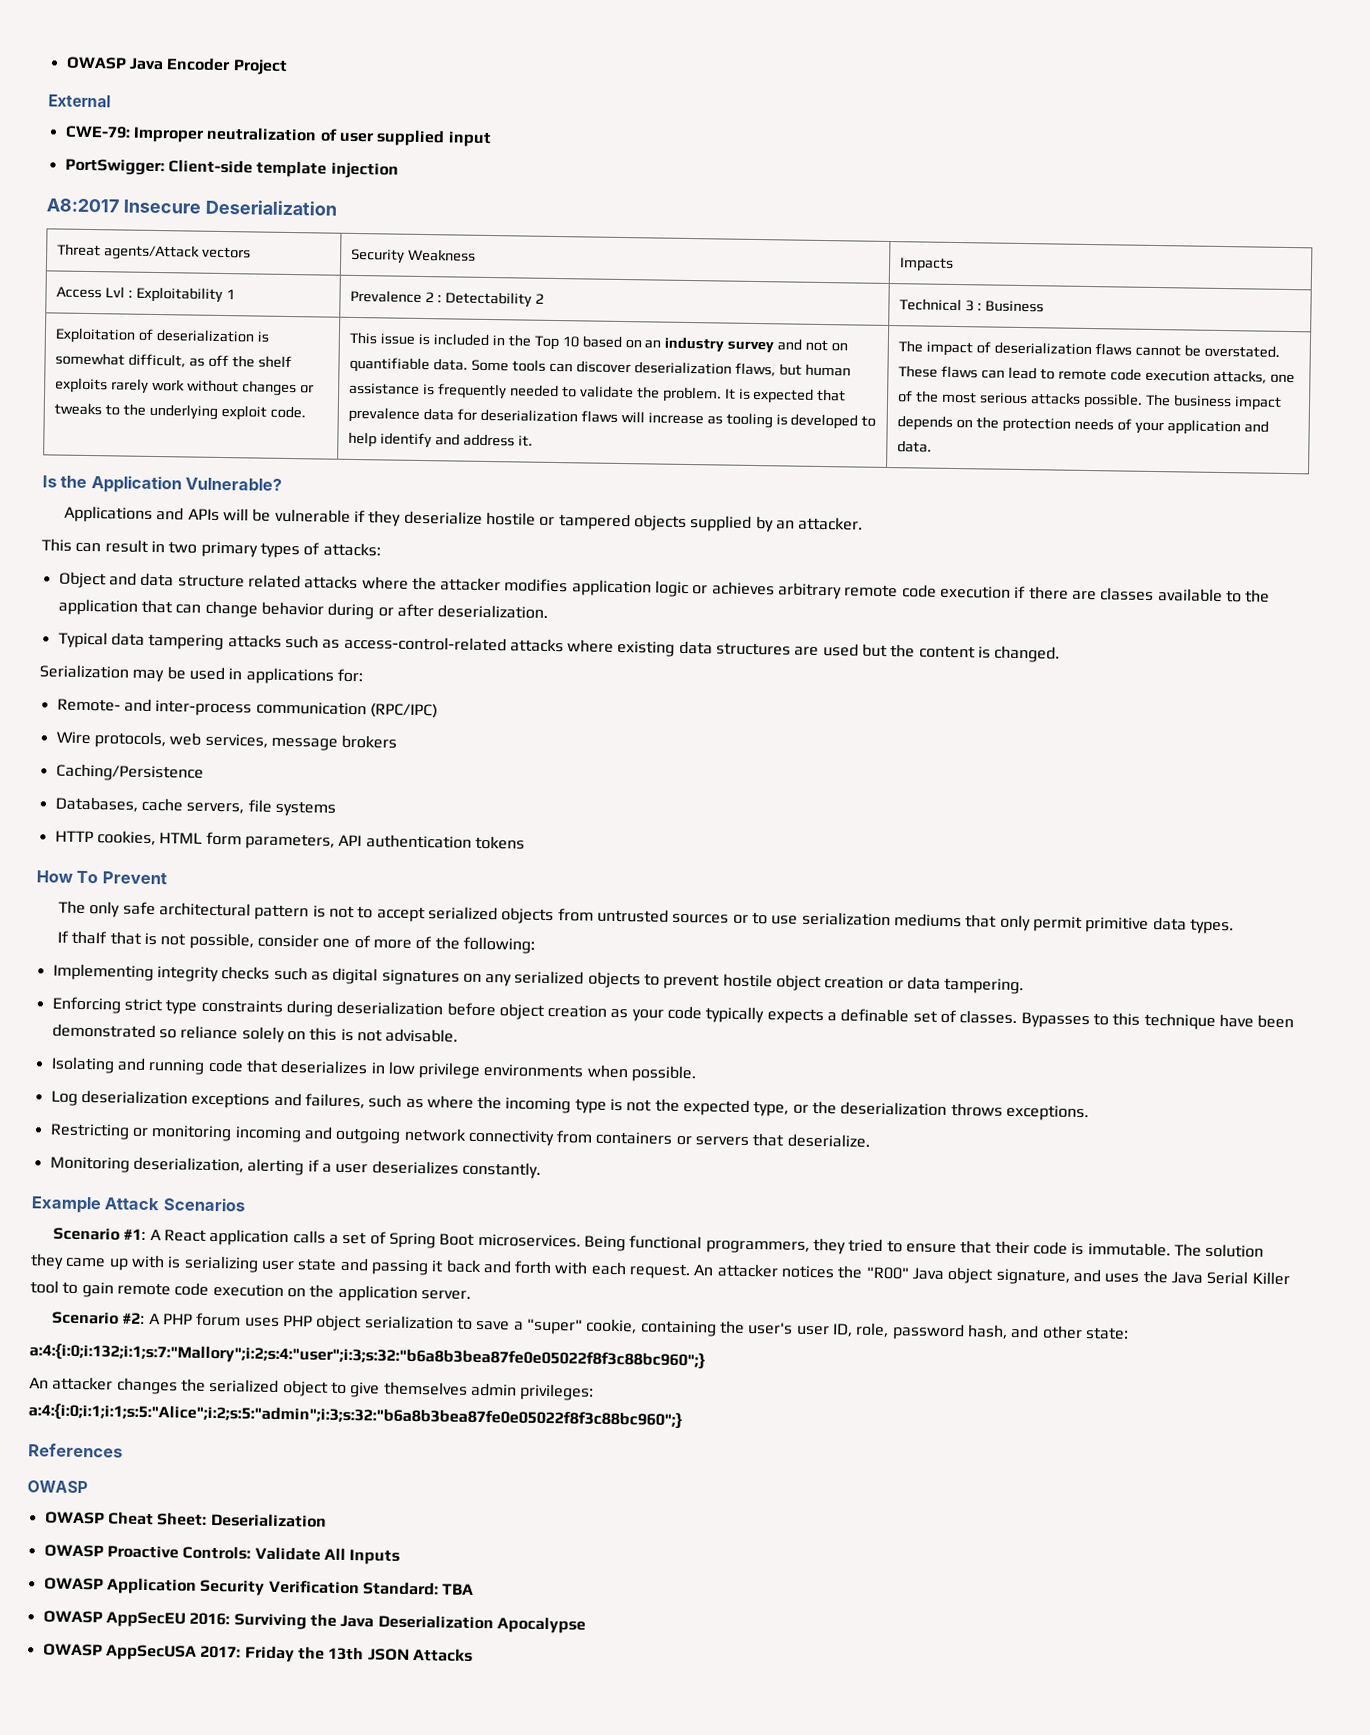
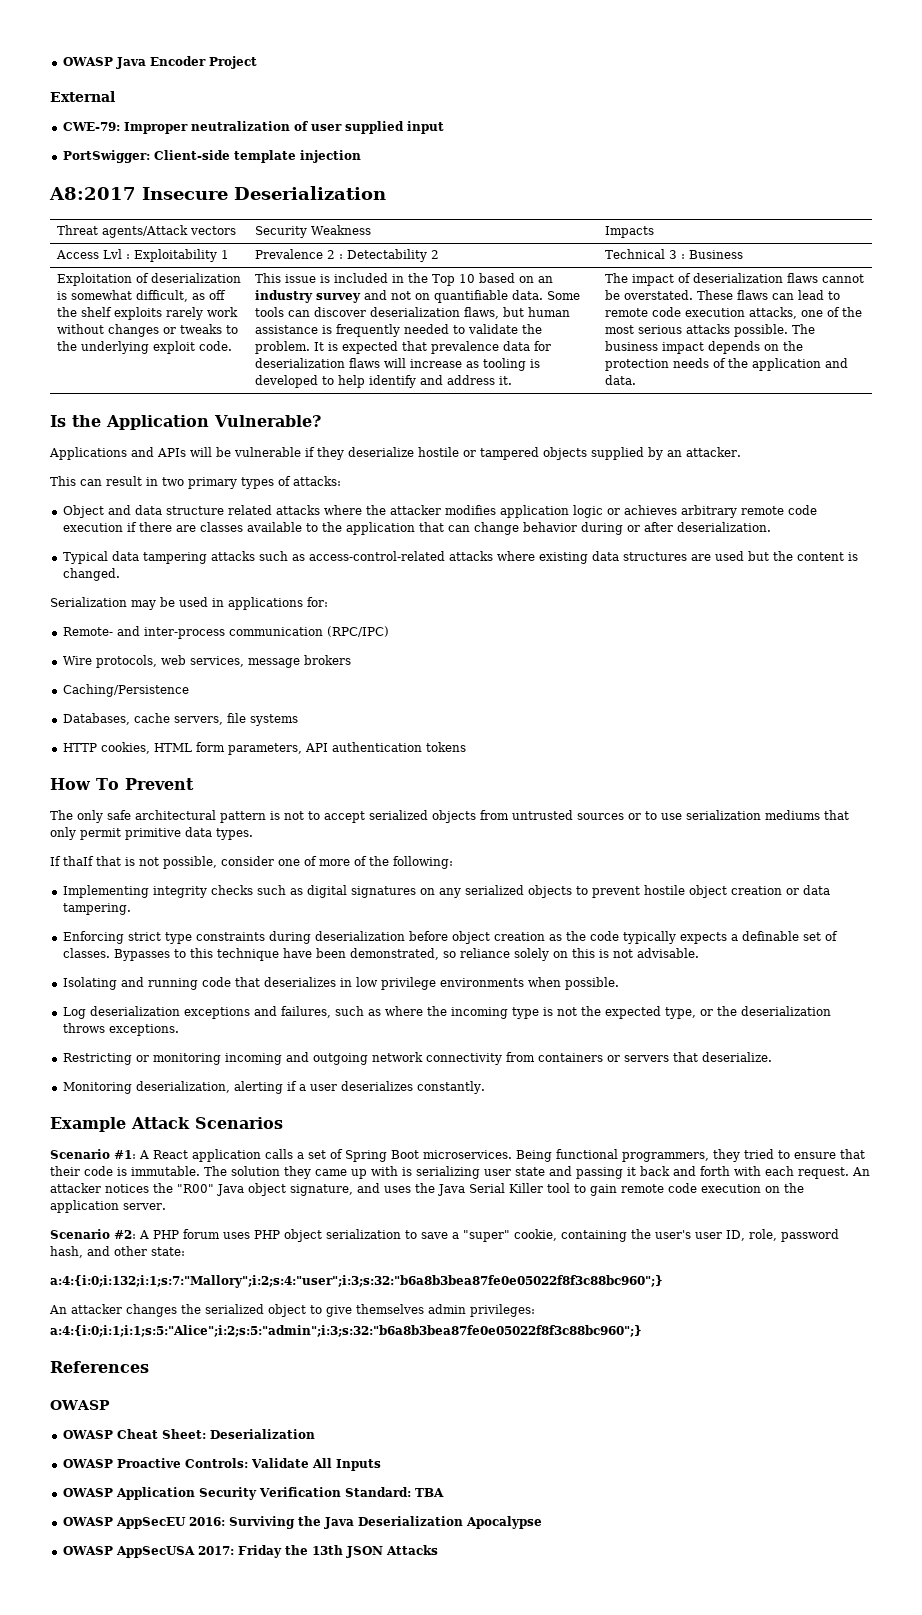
[1134,421,1164,435] your -> [727,358,748,368] the
[631,1009,664,1022] your -> [565,931,586,941] the
[51,1023,156,1039] demonstrated -> [349,948,439,960] demonstrated,

